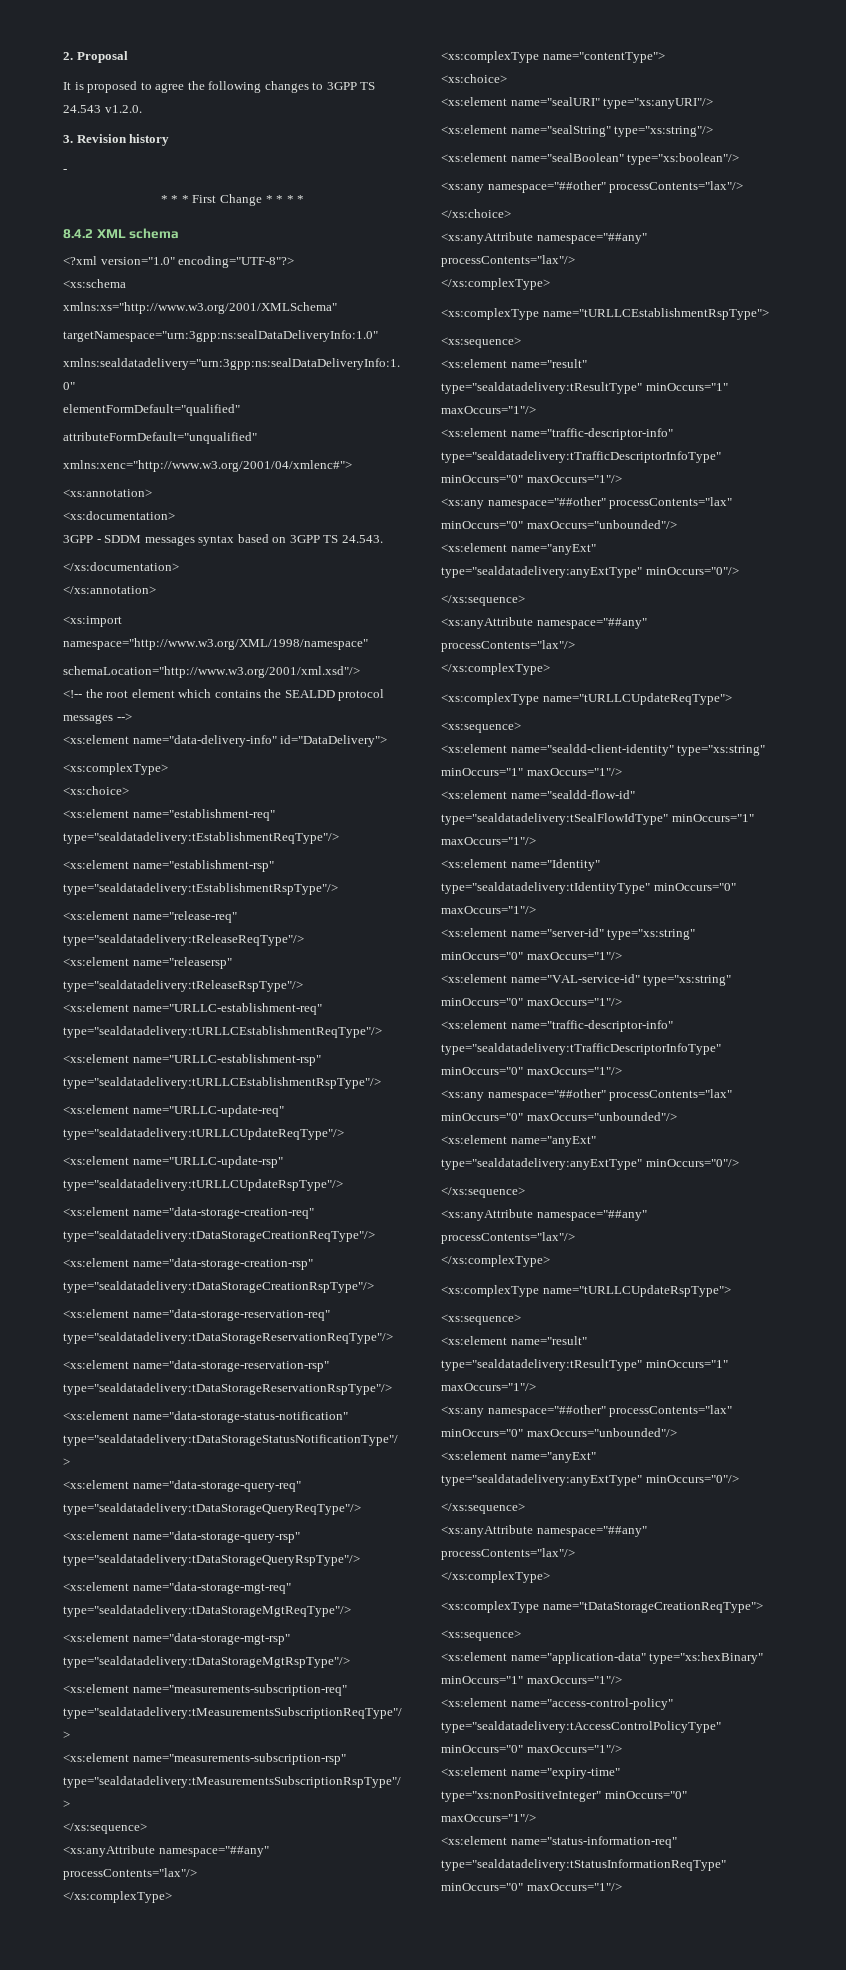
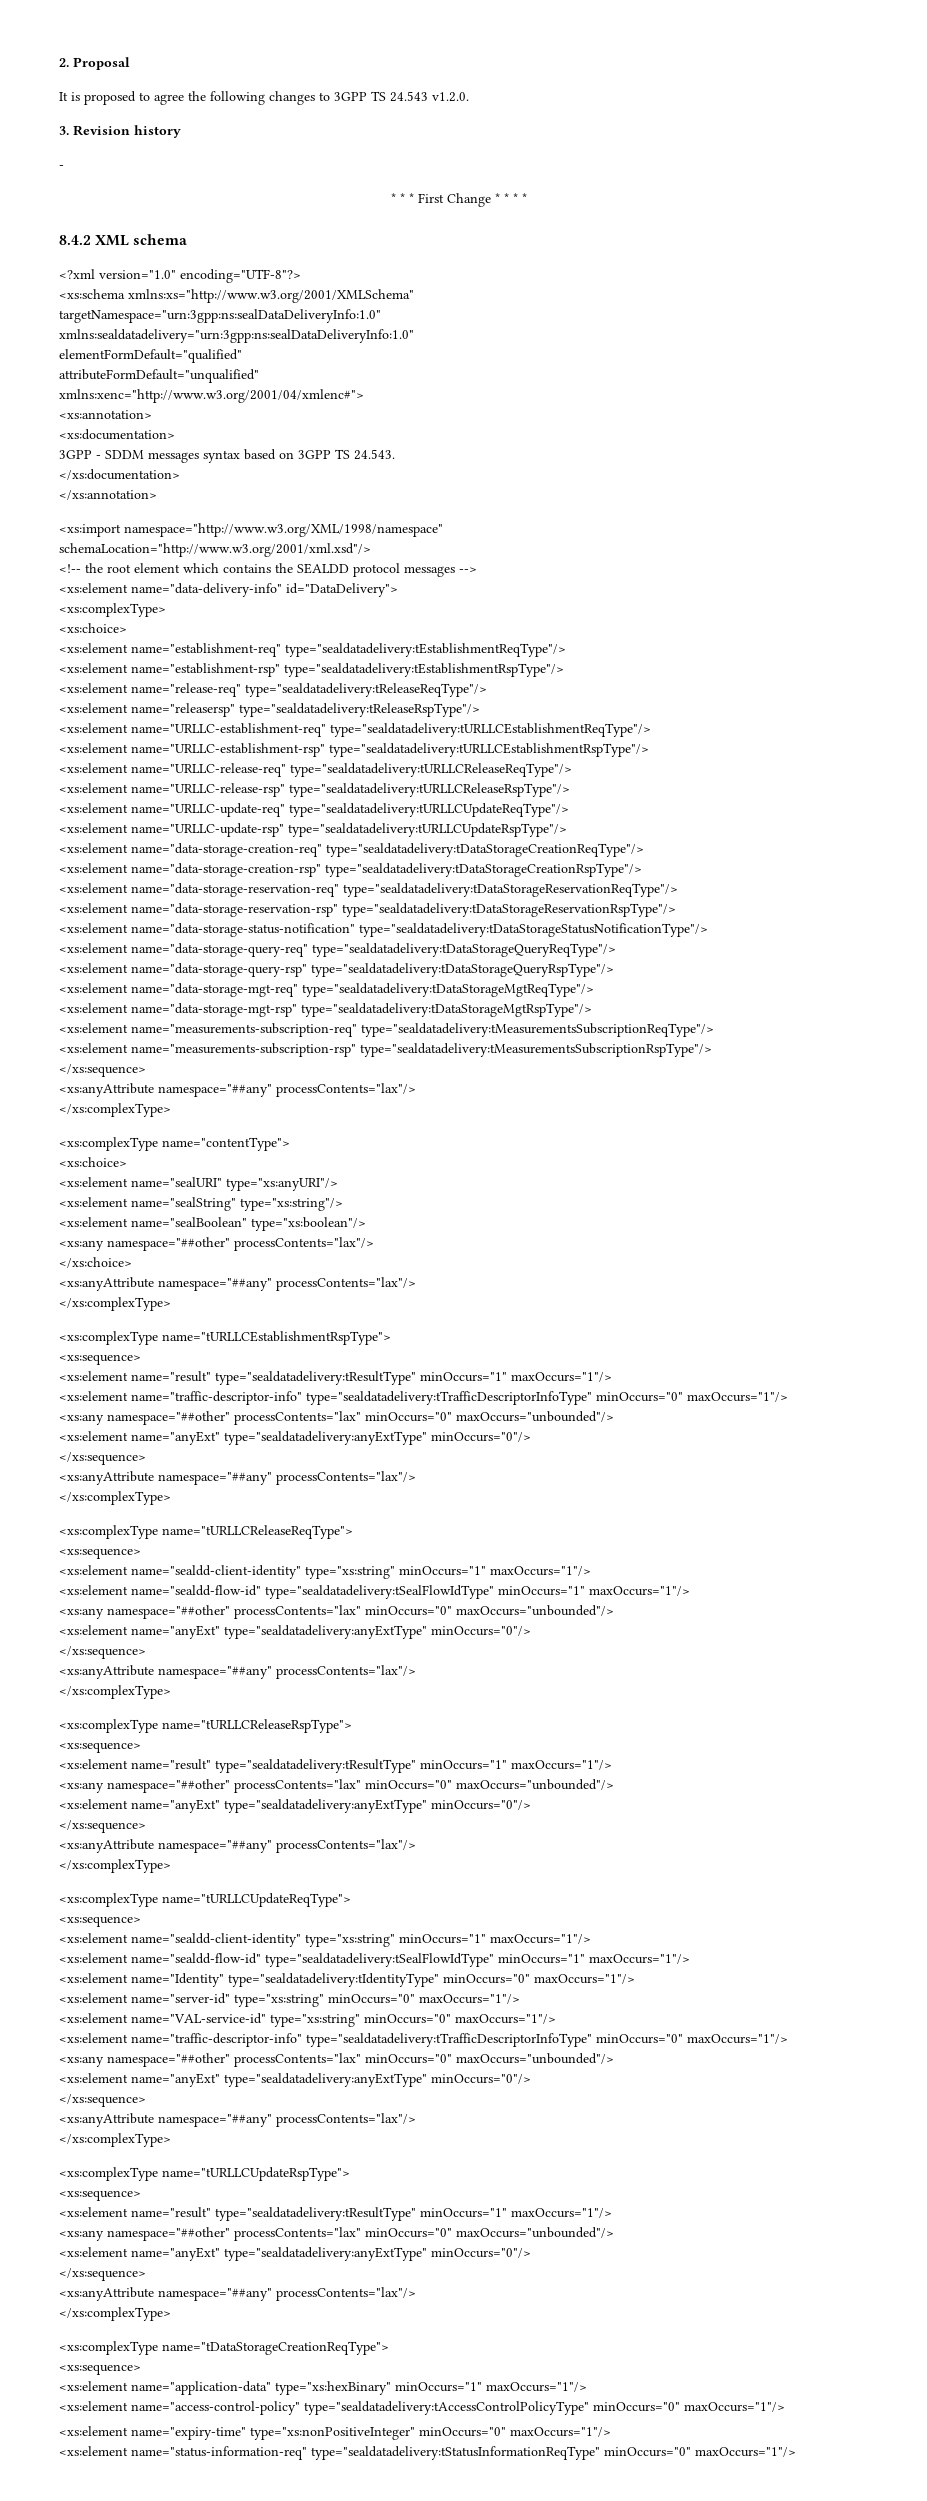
(381, 1083) none -> [59,763,572,777] [59,783,570,797] // <xs:element name="URLLC-release-req" type="sealdatadelivery:tURLLCReleaseReqType"/> // <xs:element name="URLLC-release-rsp" type="sealdatadelivery:tURLLCReleaseRspType"/>
(550, 669) none -> [59,1525,353,1539] [59,1548,141,1559] [59,1565,591,1579] [59,1585,690,1599] [59,1605,614,1619] [59,1625,531,1639] [59,1646,146,1659] [59,1665,416,1679] [59,1685,171,1699] [59,1719,352,1733] [59,1742,141,1753] [59,1759,612,1773] [59,1779,614,1793] [59,1799,531,1813] [59,1820,146,1833] [59,1839,416,1853] [59,1859,171,1873] // <xs:complexType name="tURLLCReleaseReqType"> // <xs:sequence> // <xs:element name="sealdd-client-identity" type="xs:string" minOccurs="1" maxOccurs="1"/> // <xs:element name="sealdd-flow-id" type="sealdatadelivery:tSealFlowIdType" minOccurs="1" maxOccurs="1"/> // <xs:any namespace="##other" processContents="lax" minOccurs="0" maxOccurs="unbounded"/> // <xs:element name="anyExt" type="sealdatadelivery:anyExtType" minOccurs="0"/> // </xs:sequence> // <xs:anyAttribute namespace="##any" processContents="lax"/> // </xs:complexType> // <xs:complexType name="tURLLCReleaseRspType"> // <xs:sequence> // <xs:element name="result" type="sealdatadelivery:tResultType" minOccurs="1" maxOccurs="1"/> // <xs:any namespace="##other" processContents="lax" minOccurs="0" maxOccurs="unbounded"/> // <xs:element name="anyExt" type="sealdatadelivery:anyExtType" minOccurs="0"/> // </xs:sequence> // <xs:anyAttribute namespace="##any" processContents="lax"/> // </xs:complexType>

